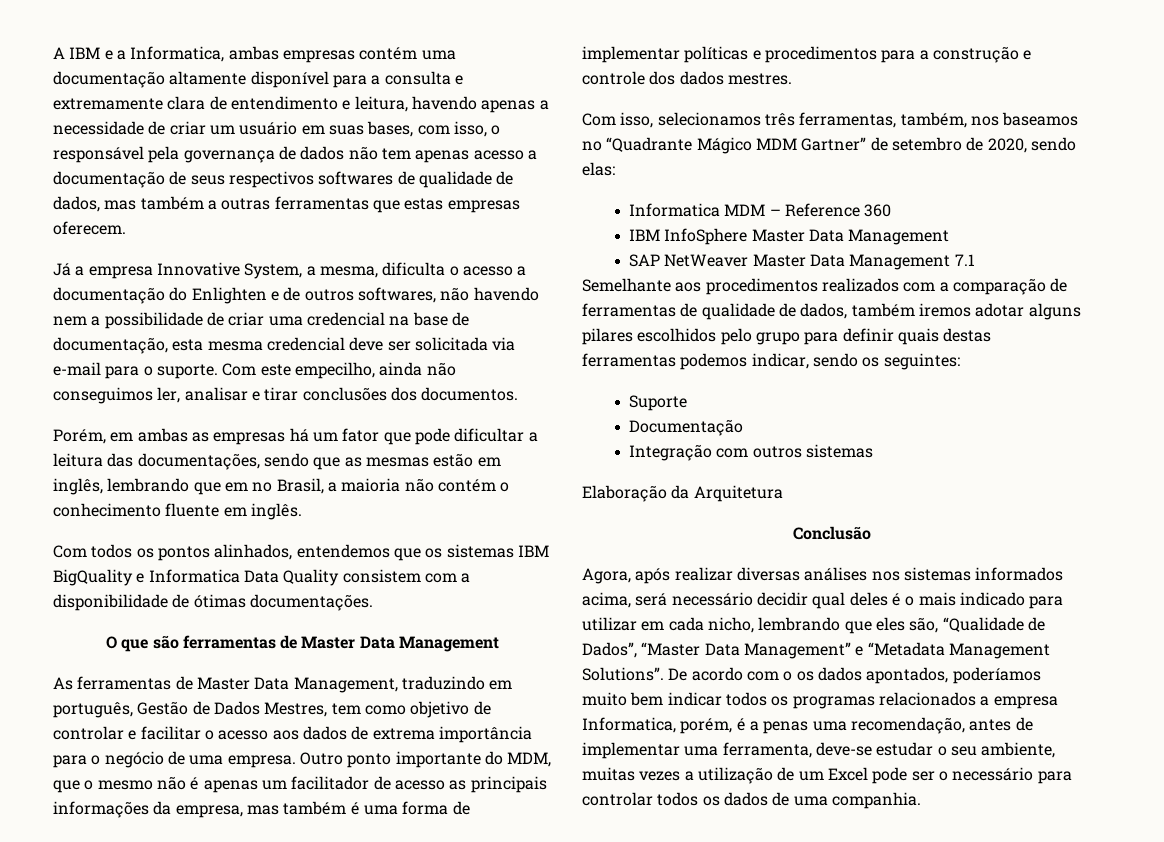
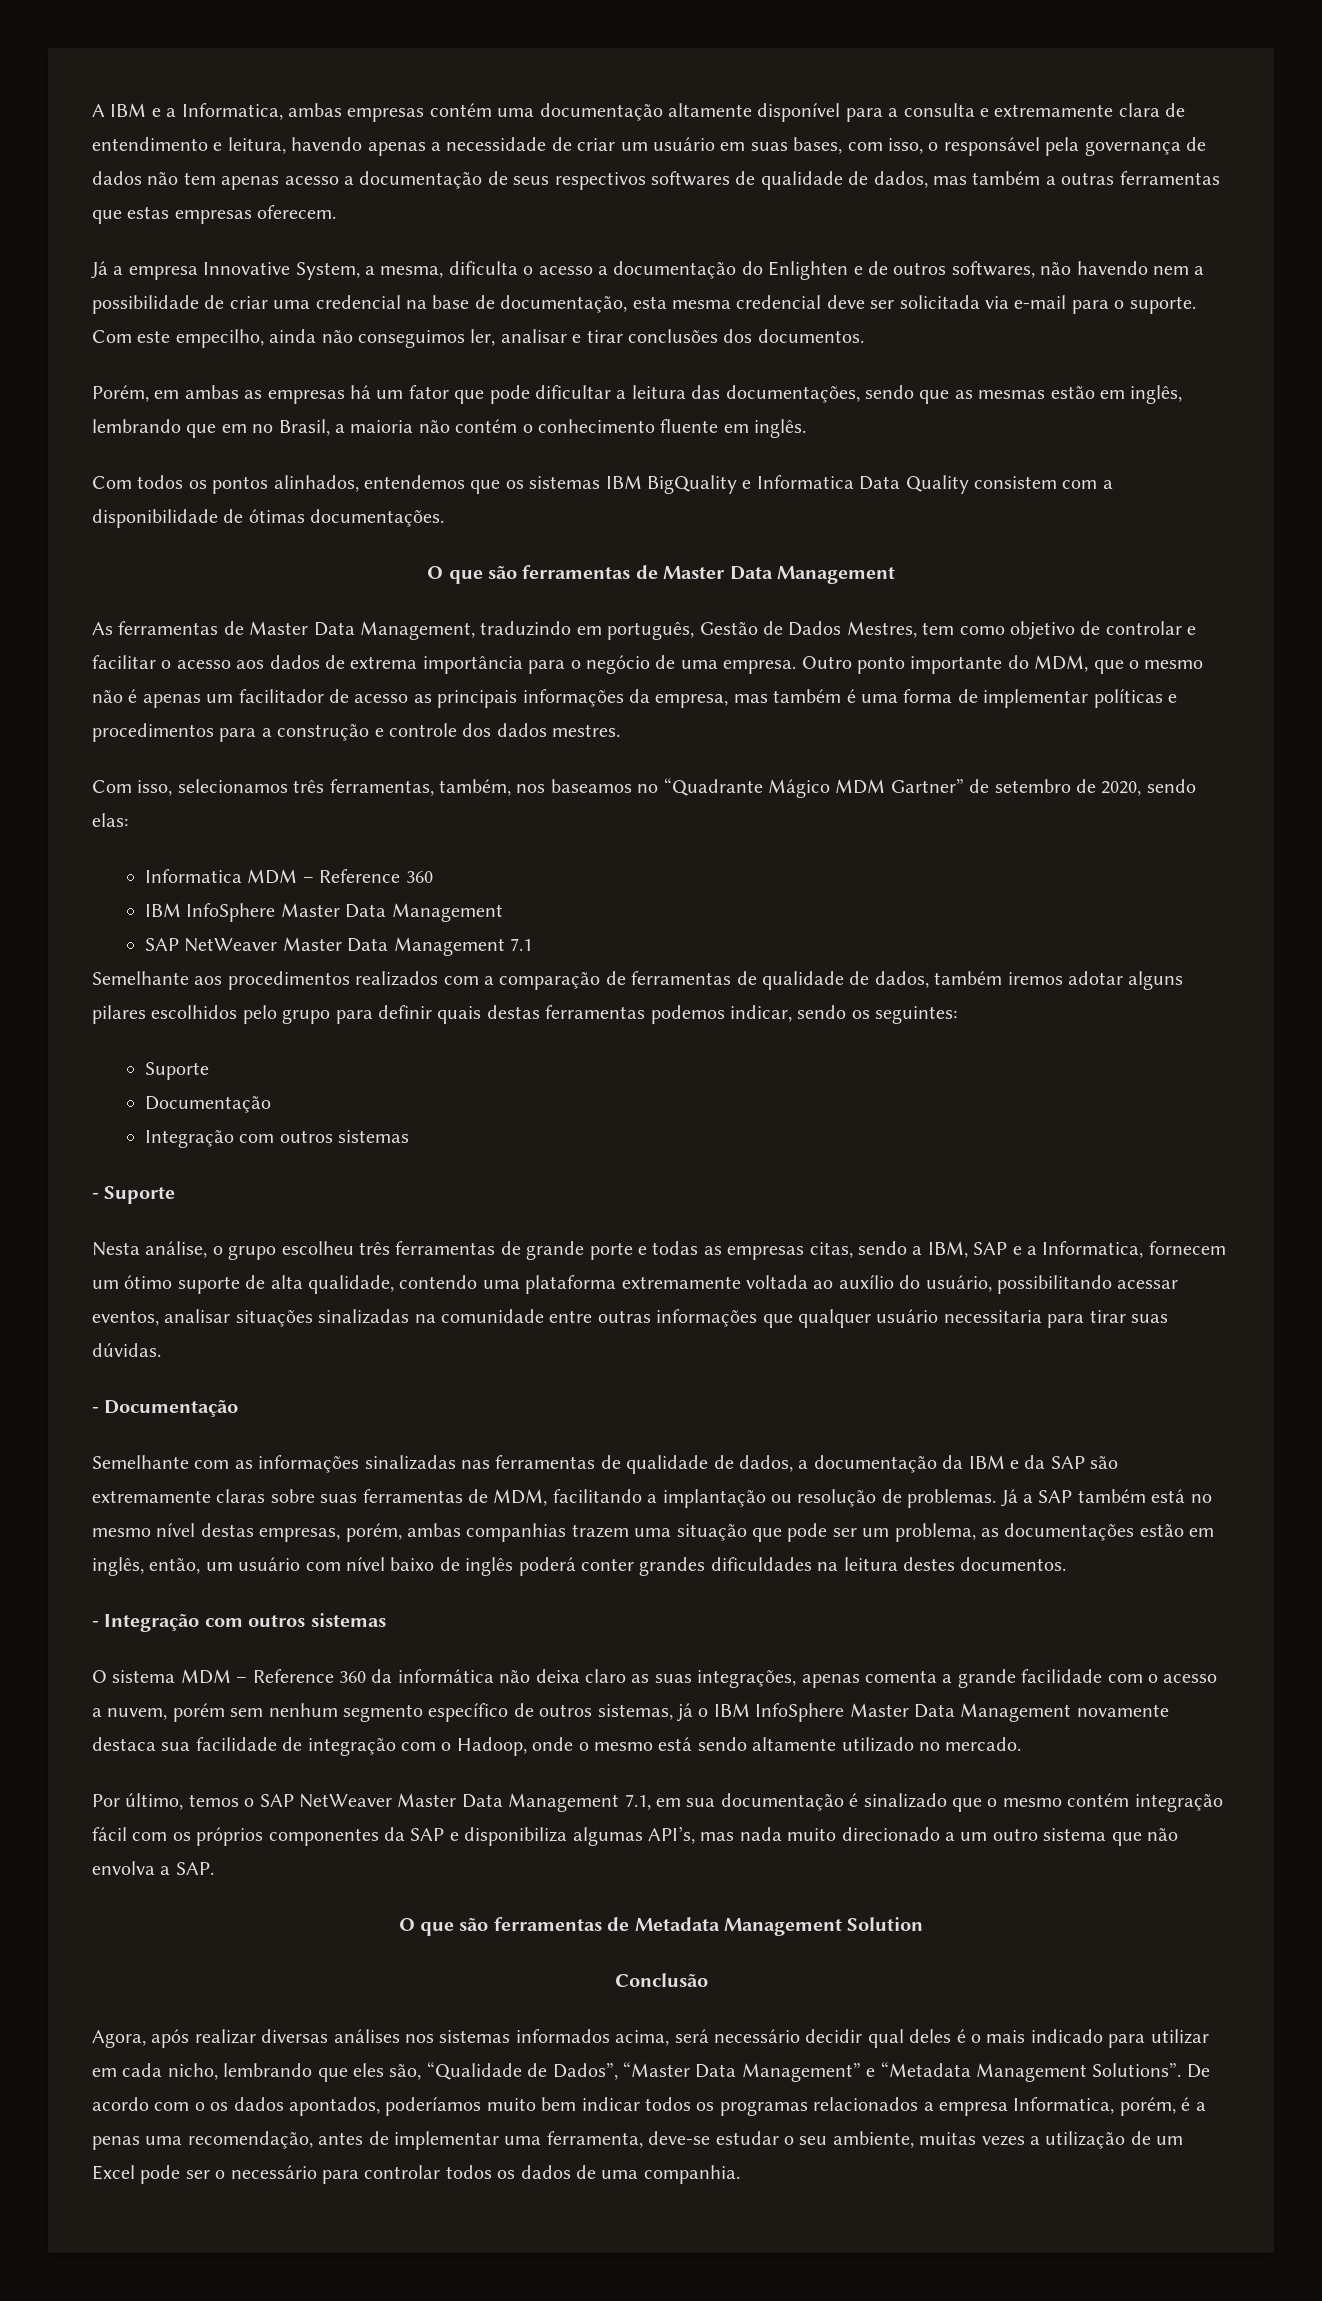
[582,485,783,502] Elaboração da Arquitetura -> [92,1186,176,1204] [92,1241,1226,1260] [92,1275,1179,1294] [92,1309,1168,1328] [92,1343,161,1357] [92,1400,239,1417] [92,1455,1119,1474] [92,1489,1212,1508] [92,1523,1215,1542] [92,1557,1067,1576] [92,1613,386,1632] [92,1669,1218,1688] [92,1703,1169,1722] [92,1737,1022,1756] [92,1793,1223,1812] [92,1826,1178,1846] [92,1861,214,1875] [398,1917,924,1936] - Suporte // Nesta análise, o grupo escolheu três ferramentas de grande porte e todas as empresas citas, sendo a IBM, SAP e a Informatica, fornecem um ótimo suporte de alta qualidade, contendo uma plataforma extremamente voltada ao auxílio do usuário, possibilitando acessar eventos, analisar situações sinalizadas na comunidade entre outras informações que qualquer usuário necessitaria para tirar suas dúvidas. // - Documentação // Semelhante com as informações sinalizadas nas ferramentas de qualidade de dados, a documentação da IBM e da SAP são extremamente claras sobre suas ferramentas de MDM, facilitando a implantação ou resolução de problemas. Já a SAP também está no mesmo nível destas empresas, porém, ambas companhias trazem uma situação que pode ser um problema, as documentações estão em inglês, então, um usuário com nível baixo de inglês poderá conter grandes dificuldades na leitura destes documentos. // - Integração com outros sistemas // O sistema MDM – Reference 360 da informática não deixa claro as suas integrações, apenas comenta a grande facilidade com o acesso a nuvem, porém sem nenhum segmento específico de outros sistemas, já o IBM InfoSphere Master Data Management novamente destaca sua facilidade de integração com o Hadoop, onde o mesmo está sendo altamente utilizado no mercado. // Por último, temos o SAP NetWeaver Master Data Management 7.1, em sua documentação é sinalizado que o mesmo contém integração fácil com os próprios componentes da SAP e disponibiliza algumas API’s, mas nada muito direcionado a um outro sistema que não envolva a SAP. // O que são ferramentas de Metadata Management Solution

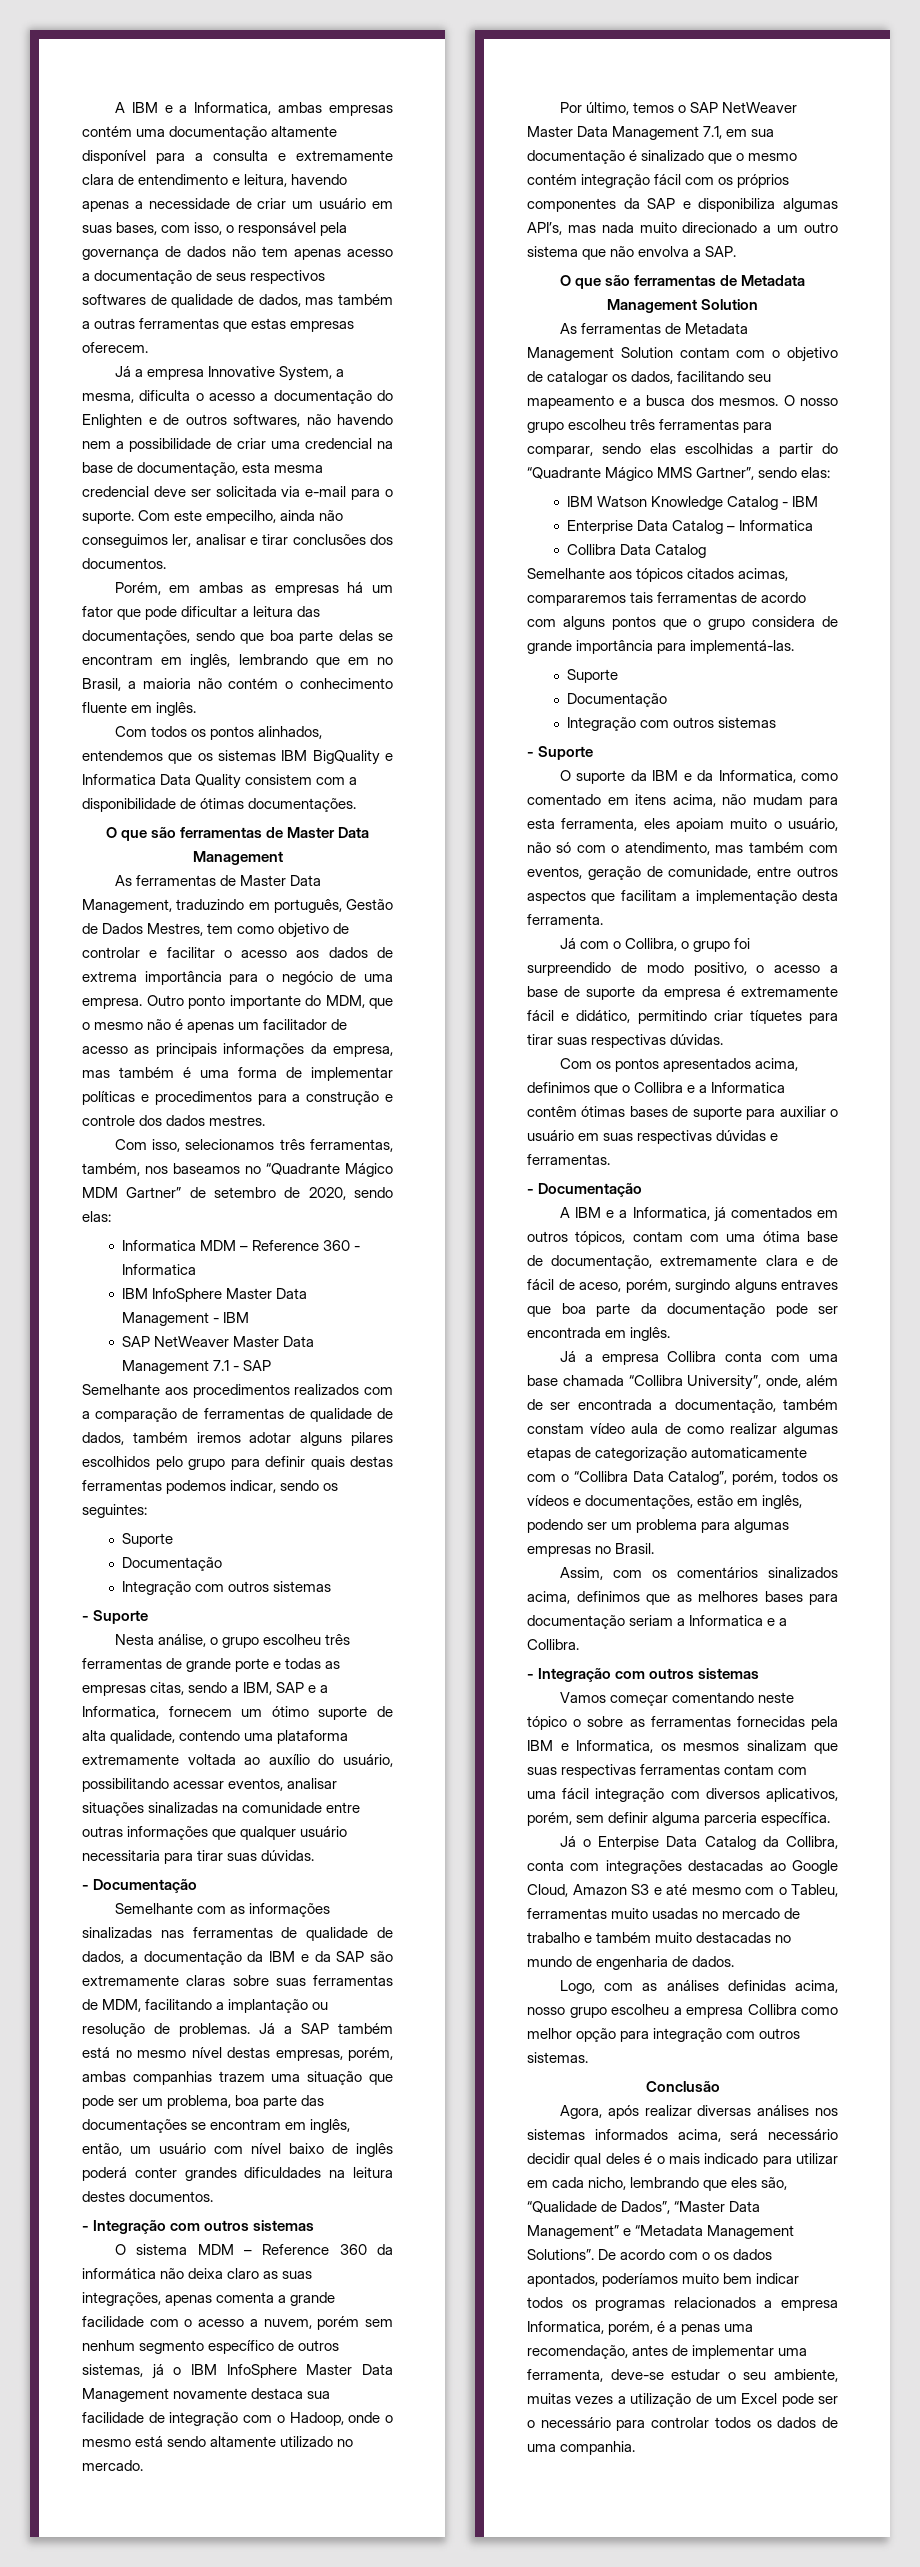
[954,386,1095,399] as mesmas estão -> [269,630,393,644] [82,654,153,665] boa parte delas se encontram
[145,903,503,922] // IBM InfoSphere Master Data Management -> [354,1246,361,1251] [122,1264,197,1275] [122,1288,308,1302] [122,1312,250,1326] - Informatica // IBM InfoSphere Master Data Management - IBM
(533, 944) none -> [233,1360,272,1371] - SAP
[980,1523,1184,1541] as documentações estão -> [235,2095,325,2109] [82,2119,282,2133] boa parte das documentações se encontram
(924, 1924) none -> [559,323,748,334] [527,347,838,362] [527,371,772,385] [527,395,838,409] [527,419,773,433] [527,443,838,457] [527,467,831,481] [567,496,819,510] [567,520,814,534] [567,544,707,558] [527,568,789,582] [527,592,807,606] [527,616,838,630] [527,640,795,654] [567,669,619,683] [567,693,668,707] [567,717,777,731] [527,746,594,760] [559,770,838,784] [527,794,838,808] [527,818,838,832] [527,842,838,855] [527,866,838,880] [527,890,838,904] [527,914,603,925] [559,938,751,952] [527,962,838,976] [527,986,838,1000] [527,1010,838,1024] [527,1034,724,1048] [559,1058,799,1072] [527,1082,786,1096] [527,1106,839,1120] [527,1130,779,1144] [527,1154,610,1165] [527,1183,643,1197] [559,1207,838,1222] [527,1231,838,1245] [527,1255,838,1269] [527,1279,838,1293] [527,1303,838,1317] [527,1327,671,1341] [559,1351,838,1365] [527,1375,838,1390] [527,1399,838,1413] [527,1423,838,1437] [527,1447,808,1461] [527,1471,838,1485] [527,1495,803,1509] [527,1519,790,1533] [527,1543,655,1557] [559,1567,838,1580] [527,1591,838,1605] [527,1615,788,1629] [527,1639,579,1650] [527,1668,760,1682] [559,1692,794,1706] [527,1716,838,1730] [527,1740,838,1754] [527,1764,808,1778] [527,1788,838,1802] [527,1812,831,1826] [559,1836,838,1850] [527,1860,838,1874] [527,1884,838,1897] [527,1908,801,1919] [527,1932,792,1943] [527,1956,735,1970] [559,1980,838,1994] [527,2004,838,2018] [527,2028,801,2042] [527,2052,588,2063] // As ferramentas de Metadata Management Solution contam com o objetivo de catalogar os dados, facilitando seu mapeamento e a busca dos mesmos. O nosso grupo escolheu três ferramentas para comparar, sendo elas escolhidas a partir do “Quadrante Mágico MMS Gartner”, sendo elas: // IBM Watson Knowledge Catalog - IBM // Enterprise Data Catalog – Informatica // Collibra Data Catalog // Semelhante aos tópicos citados acimas, compararemos tais ferramentas de acordo com alguns pontos que o grupo considera de grande importância para implementá-las. // Suporte // Documentação // Integração com outros sistemas // - Suporte // O suporte da IBM e da Informatica, como comentado em itens acima, não mudam para esta ferramenta, eles apoiam muito o usuário, não só com o atendimento, mas também com eventos, geração de comunidade, entre outros aspectos que facilitam a implementação desta ferramenta. // Já com o Collibra, o grupo foi surpreendido de modo positivo, o acesso a base de suporte da empresa é extremamente fácil e didático, permitindo criar tíquetes para tirar suas respectivas dúvidas. // Com os pontos apresentados acima, definimos que o Collibra e a Informatica contêm ótimas bases de suporte para auxiliar o usuário em suas respectivas dúvidas e ferramentas. // - Documentação // A IBM e a Informatica, já comentados em outros tópicos, contam com uma ótima base de documentação, extremamente clara e de fácil de aceso, porém, surgindo alguns entraves que boa parte da documentação pode ser encontrada em inglês. // Já a empresa Collibra conta com uma base chamada “Collibra University”, onde, além de ser encontrada a documentação, também constam vídeo aula de como realizar algumas etapas de categorização automaticamente com o “Collibra Data Catalog”, porém, todos os vídeos e documentações, estão em inglês, podendo ser um problema para algumas empresas no Brasil. // Assim, com os comentários sinalizados acima, definimos que as melhores bases para documentação seriam a Informatica e a Collibra. // - Integração com outros sistemas // Vamos começar comentando neste tópico o sobre as ferramentas fornecidas pela IBM e Informatica, os mesmos sinalizam que suas respectivas ferramentas contam com uma fácil integração com diversos aplicativos, porém, sem definir alguma parceria específica. // Já o Enterpise Data Catalog da Collibra, conta com integrações destacadas ao Google Cloud, Amazon S3 e até mesmo com o Tableu, ferramentas muito usadas no mercado de trabalho e também muito destacadas no mundo de engenharia de dados. // Logo, com as análises definidas acima, nosso grupo escolheu a empresa Collibra como melhor opção para integração com outros sistemas.

